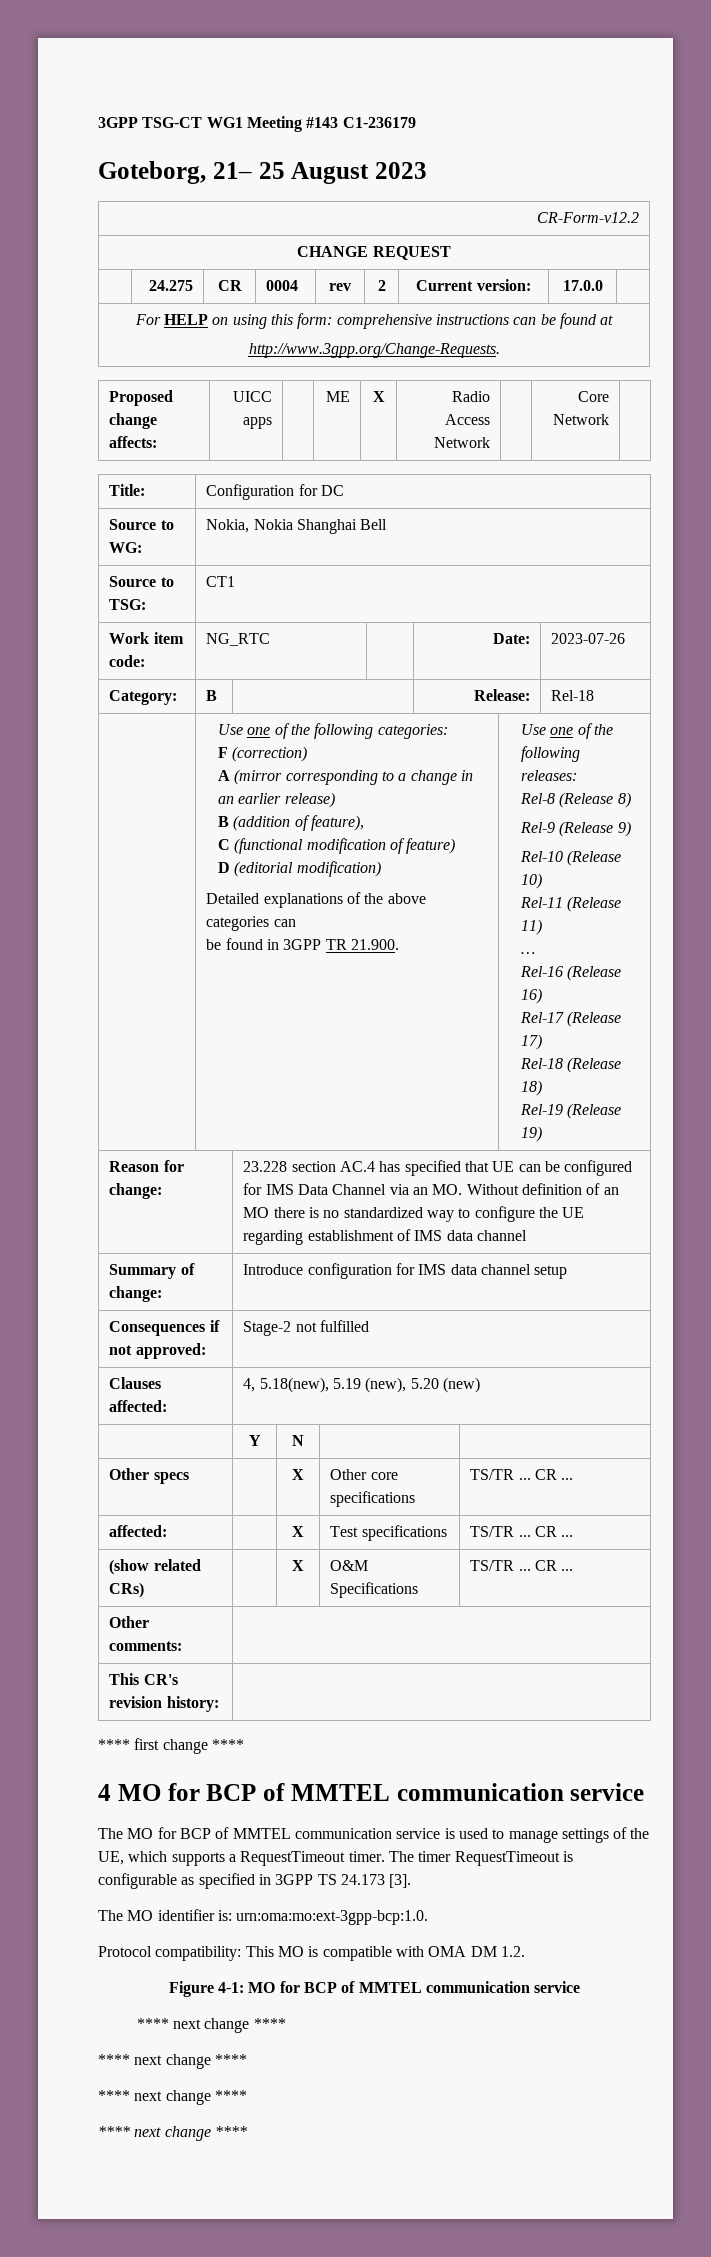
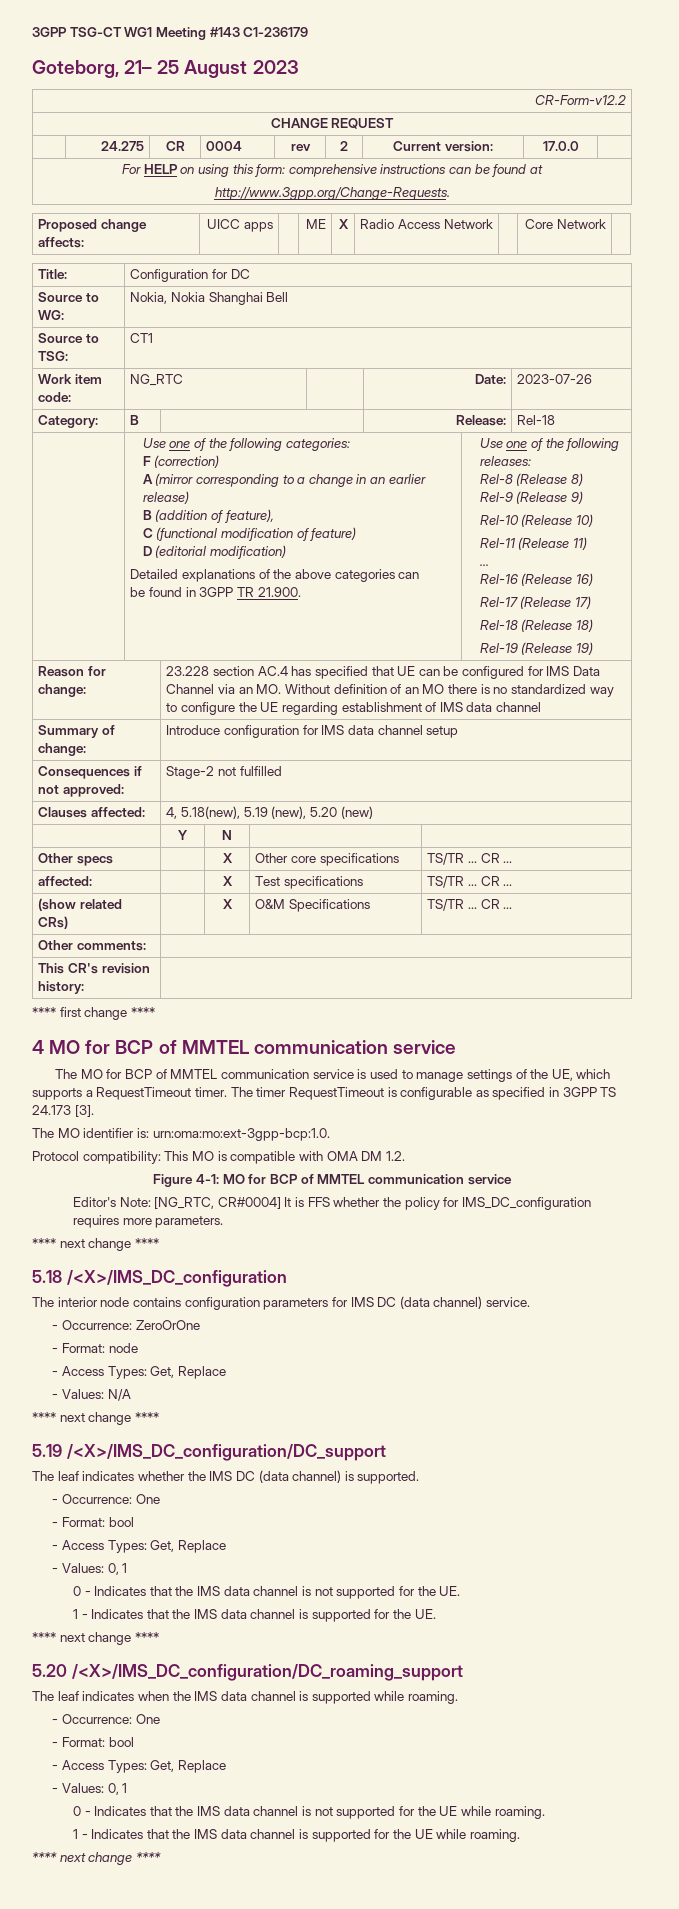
[136,2018,286,2033] [98,2054,247,2069] [98,2090,247,2105] **** next change **** // **** next change **** // **** next change **** -> [72,1197,591,1210] [72,1215,224,1228] [32,1238,159,1251] [32,1270,287,1287] [32,1296,531,1310] [52,1320,200,1330] [52,1343,138,1353] [52,1366,227,1379] [52,1389,131,1401] [32,1412,159,1425] [32,1444,386,1461] [32,1470,420,1484] [52,1494,160,1504] [52,1517,134,1527] [52,1540,227,1553] [52,1563,128,1575] [72,1586,461,1599] [72,1609,436,1622] [32,1632,159,1645] [32,1664,463,1681] [32,1691,459,1704] [52,1714,160,1724] [52,1737,134,1747] [52,1760,227,1773] [52,1783,128,1795] [72,1806,545,1819] [72,1829,520,1842] Editor's Note: [NG_RTC, CR#0004] It is FFS whether the policy for IMS_DC_configuration requires more parameters. // **** next change **** // 5.18 /<X>/IMS_DC_configuration // The interior node contains configuration parameters for IMS DC (data channel) service. // - Occurrence: ZeroOrOne // - Format: node // - Access Types: Get, Replace // - Values: N/A // **** next change **** // 5.19 /<X>/IMS_DC_configuration/DC_support // The leaf indicates whether the IMS DC (data channel) is supported. // - Occurrence: One // - Format: bool // - Access Types: Get, Replace // - Values: 0, 1 // 0 - Indicates that the IMS data channel is not supported for the UE. // 1 - Indicates that the IMS data channel is supported for the UE. // **** next change **** // 5.20 /<X>/IMS_DC_configuration/DC_roaming_support // The leaf indicates when the IMS data channel is supported while roaming. // - Occurrence: One // - Format: bool // - Access Types: Get, Replace // - Values: 0, 1 // 0 - Indicates that the IMS data channel is not supported for the UE while roaming. // 1 - Indicates that the IMS data channel is supported for the UE while roaming.

